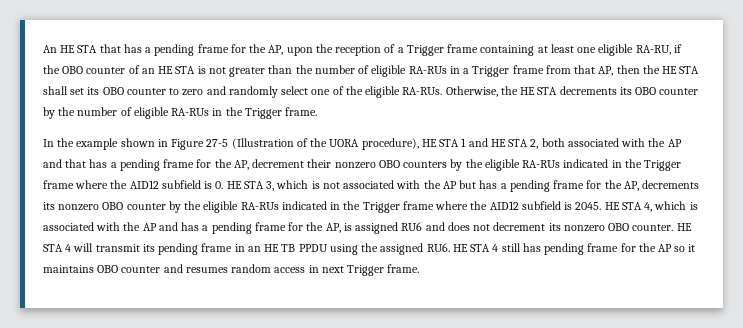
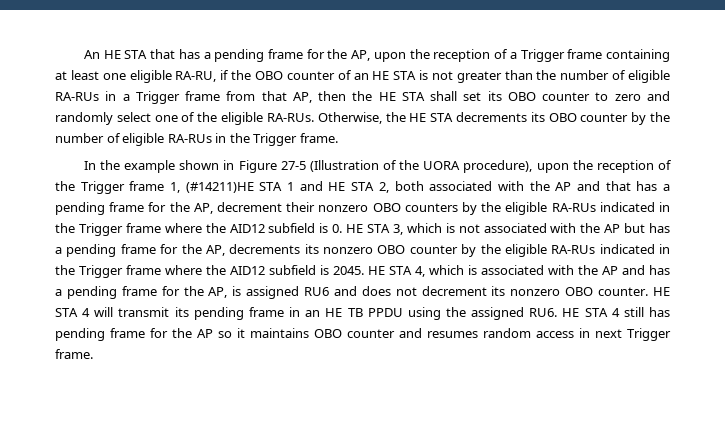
[421,139,437,147] HE -> [536,160,673,173] [55,181,254,194] upon the reception of the Trigger frame 1, (#14211)HE

